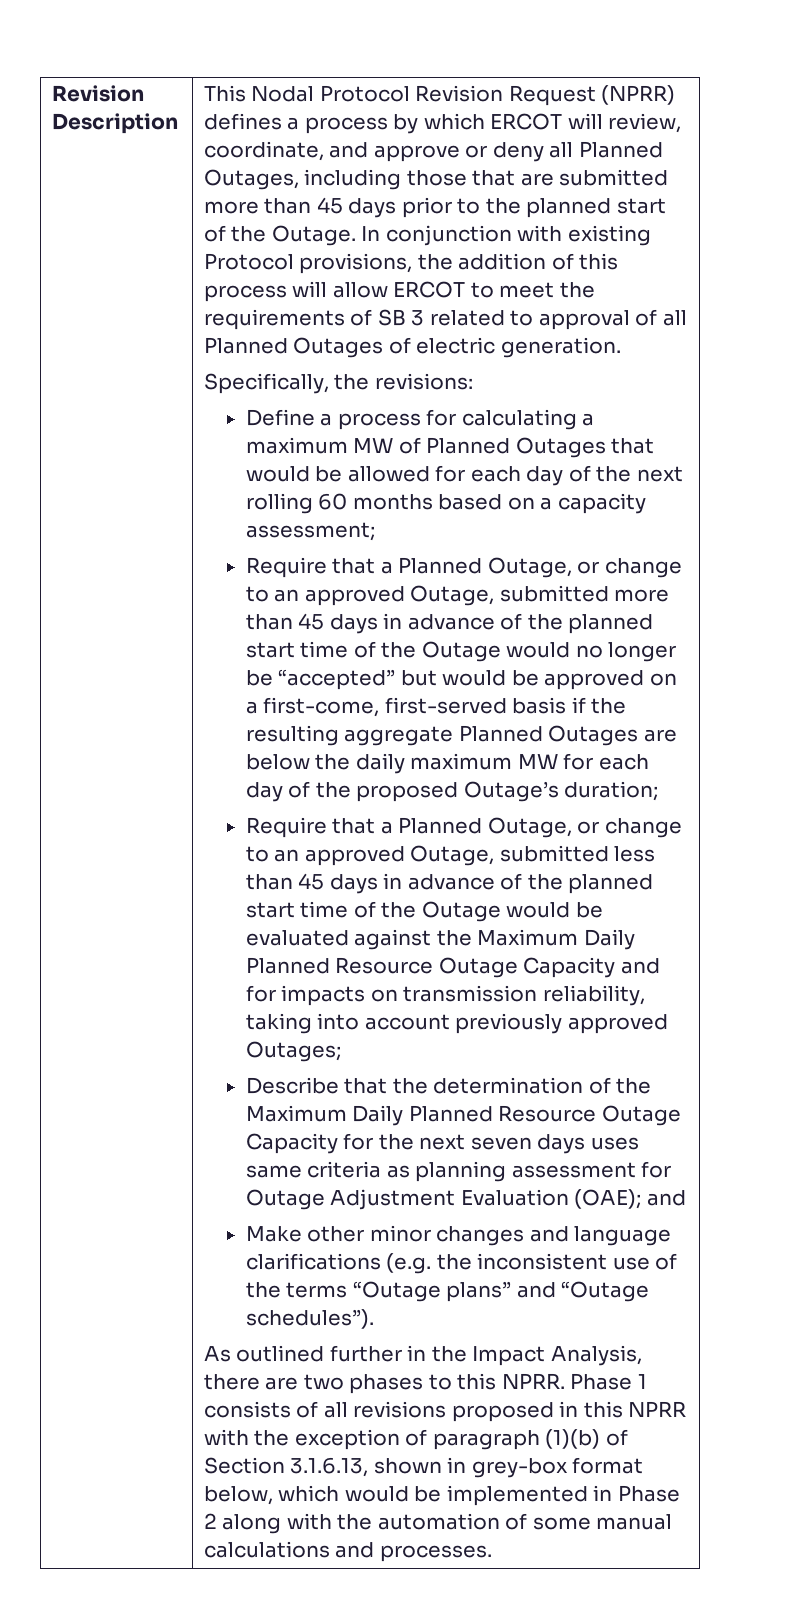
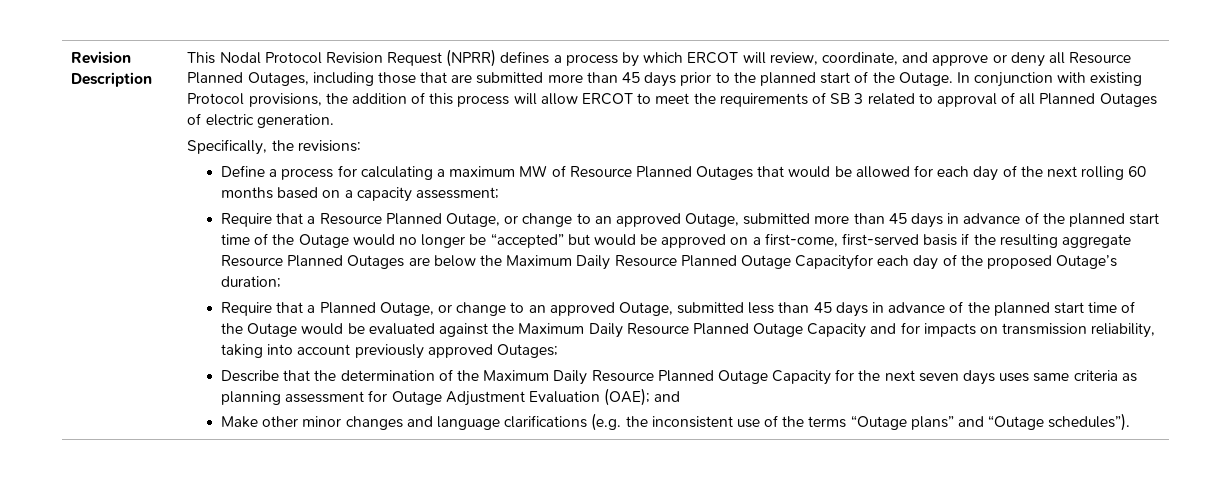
(574, 150) none -> [1069,52,1132,64] Resource
(421, 445) none -> [569,166,632,178] Resource
(393, 567) none -> [319,213,382,225] Resource
(454, 736) none -> [221,255,284,267] Resource
[355,753,594,774] daily maximum MW for -> [506,254,874,270] Maximum Daily Resource Planned Outage Capacityfor
[245,957,434,974] Planned Resource -> [626,323,749,335] Resource Planned
[408,1105,597,1122] Planned Resource -> [591,370,714,382] Resource Planned
[203,1345,642,1366] [203,1373,647,1394] [203,1401,687,1422] [203,1429,628,1450] [203,1457,644,1478] [203,1485,680,1506] [203,1513,673,1534] [203,1541,492,1562] // As outlined further in the Impact Analysis, there are two phases to this NPRR. Phase 1 consists of all revisions proposed in this NPRR with the exception of paragraph (1)(b) of Section 3.1.6.13, shown in grey-box format below, which would be implemented in Phase 2 along with the automation of some manual calculations and processes. -> (1131, 422) none

